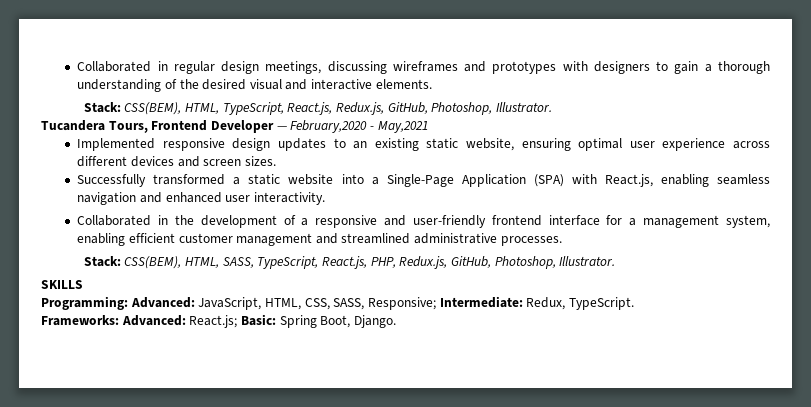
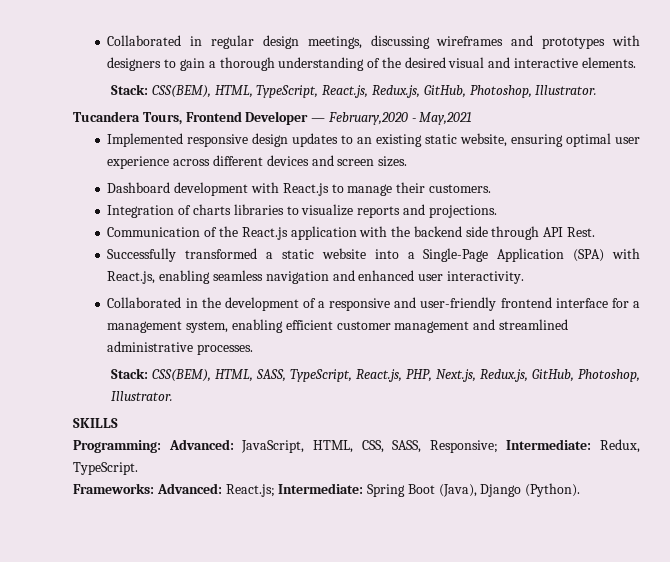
(276, 161) none -> [107,182,491,196] [107,204,497,218] [107,226,596,240] // Dashboard development with React.js to manage their customers. // Integration of charts libraries to visualize reports and projections. // Communication of the React.js application with the backend side through API Rest.
(396, 262) none -> [436,369,477,382] Next.js,
[240,314,396,328] Basic: Spring Boot, Django. -> [278,483,581,497] Intermediate: Spring Boot (Java), Django (Python).

